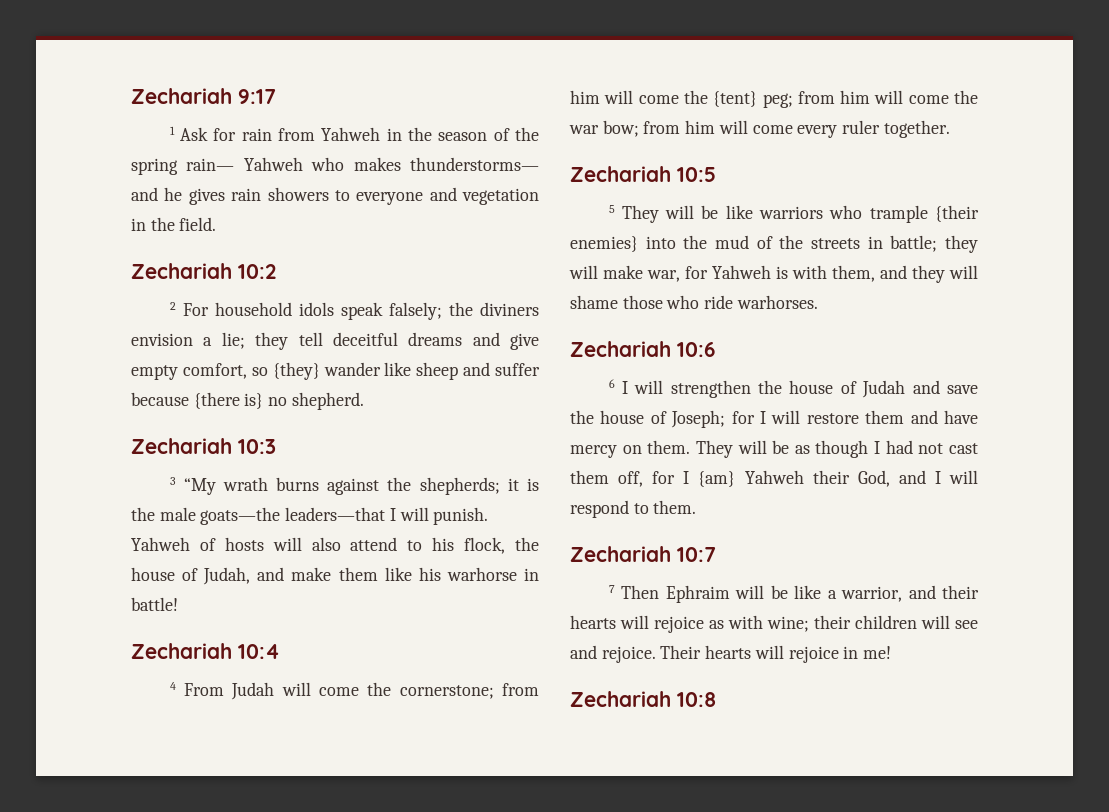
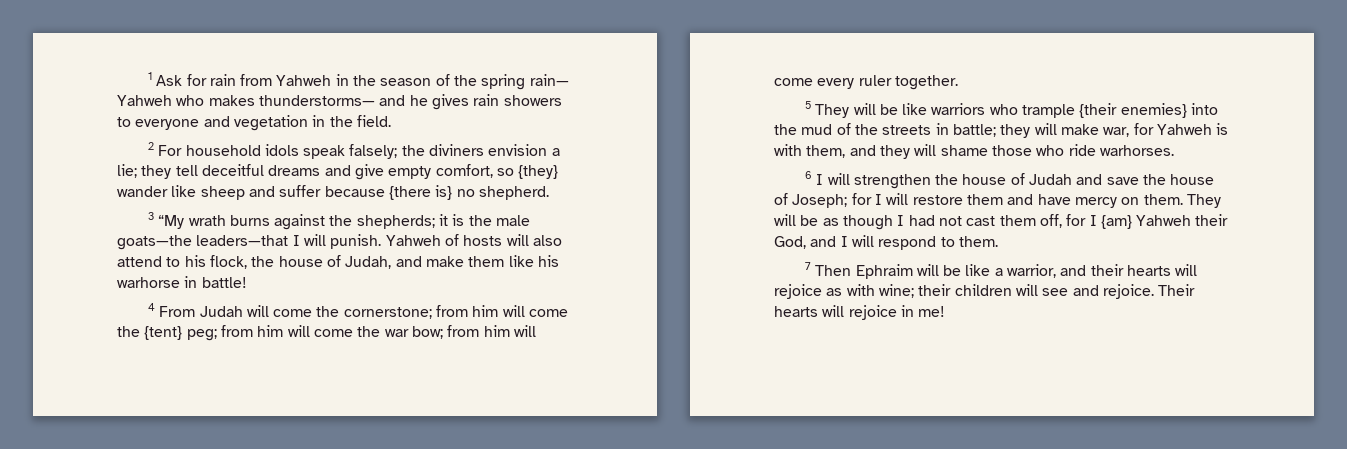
[131,88,276,104] Zechariah 9:17 // -> (147, 76) none
[131,263,276,279] // Zechariah 10:2 -> (391, 121) none
[131,438,276,454] // Zechariah 10:3 -> (549, 193) none
[131,643,280,659] // Zechariah 10:4 -> (247, 282) none
[570,166,716,182] // Zechariah 10:5 -> (958, 82) none
[570,341,716,357] // Zechariah 10:6 -> (1174, 150) none
[570,546,716,562] // Zechariah 10:7 -> (998, 241) none
[570,691,716,707] // Zechariah 10:8 -> (946, 311) none

